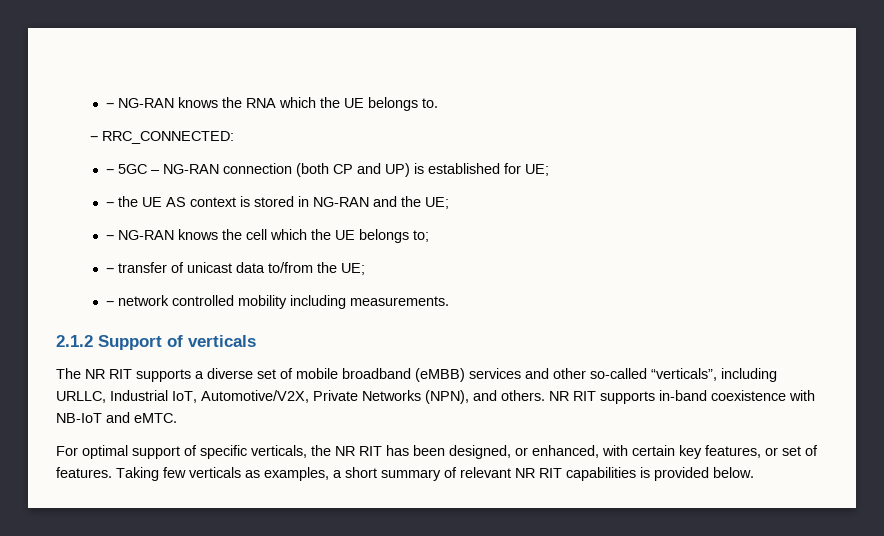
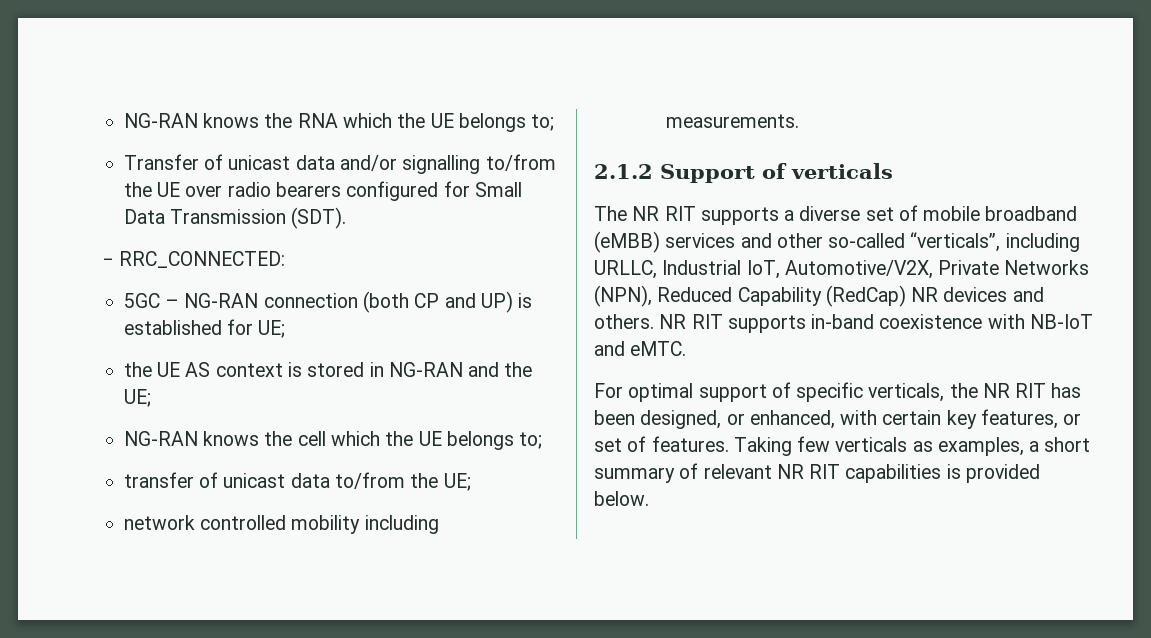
[105,103,114,108] − -> (123, 120) none
[421,98,438,108] to. -> [531,114,555,131] [123,154,556,174] [123,181,522,201] [123,207,347,229] to; // Transfer of unicast data and/or signalling to/from the UE over radio bearers configured for Small Data Transmission (SDT).
[105,169,114,174] − -> (285, 259) none
[105,202,114,207] − -> (286, 329) none
[105,235,114,240] − -> (151, 398) none
[105,268,114,273] − -> (543, 440) none
[105,301,114,306] − -> (471, 482) none
(469, 397) none -> [657,285,1008,307] Reduced Capability (RedCap) NR devices

